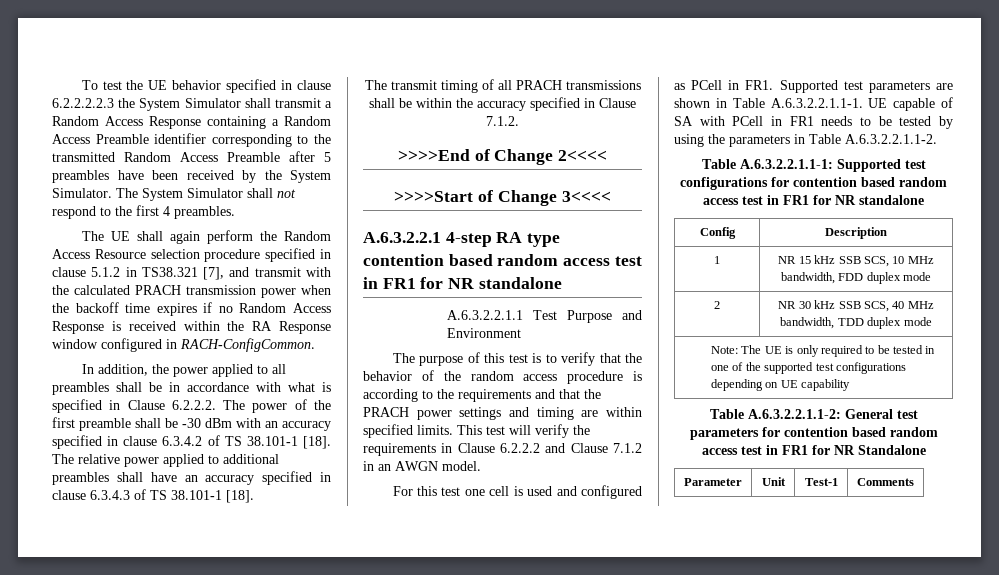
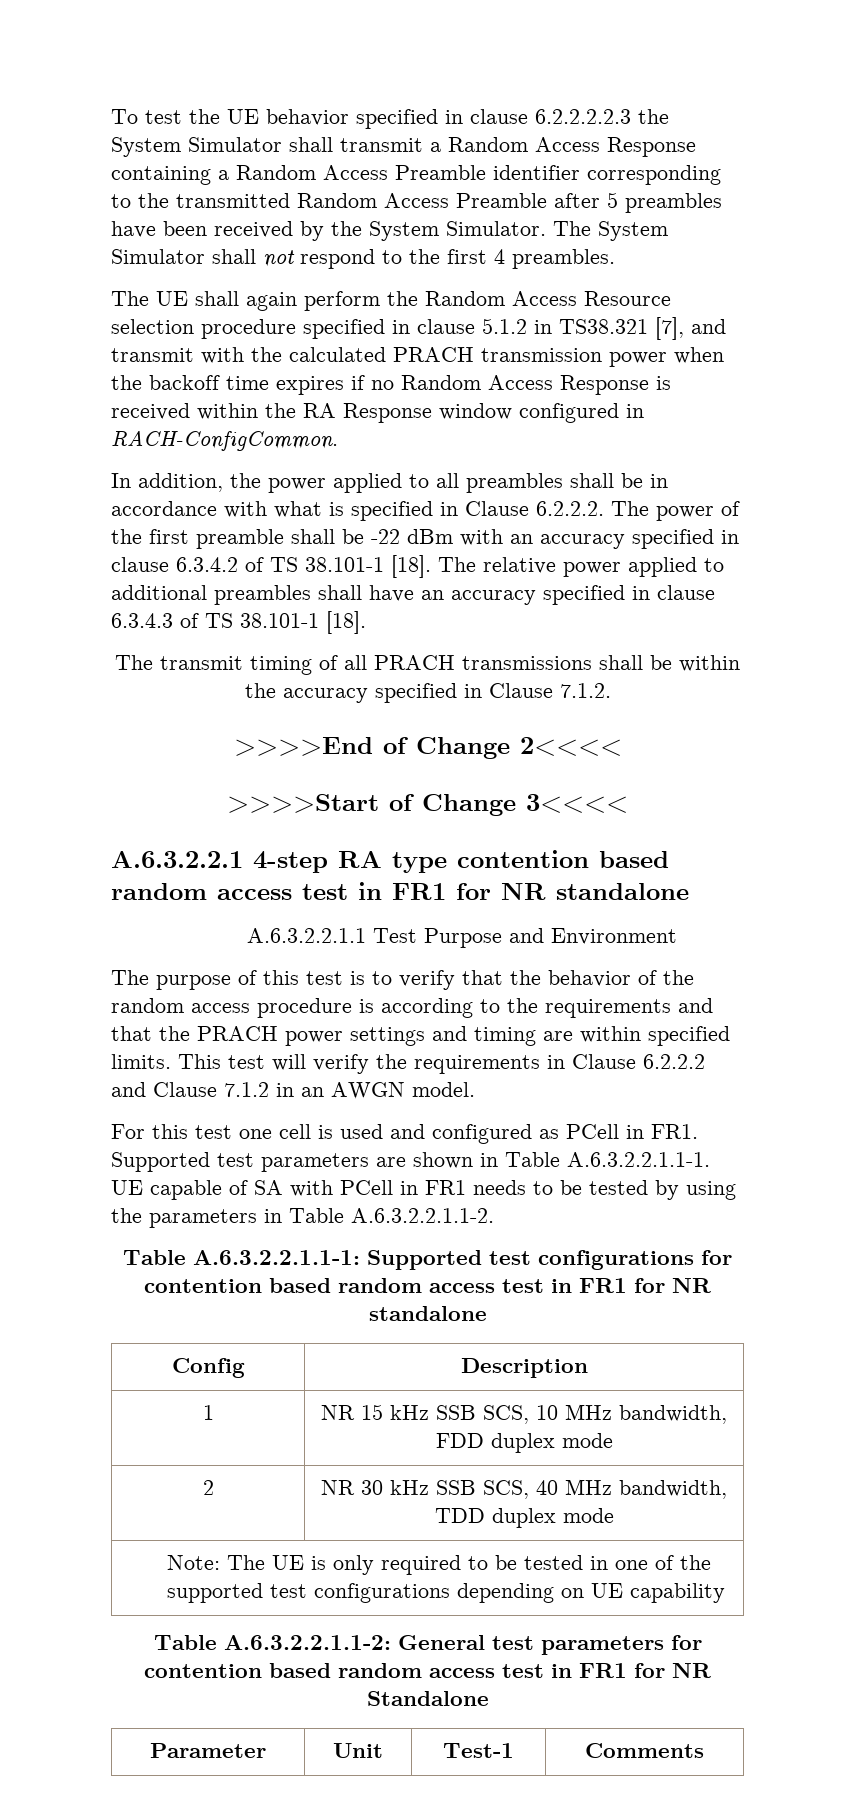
[182,418,201,428] -30 -> [371,529,400,544] -22

